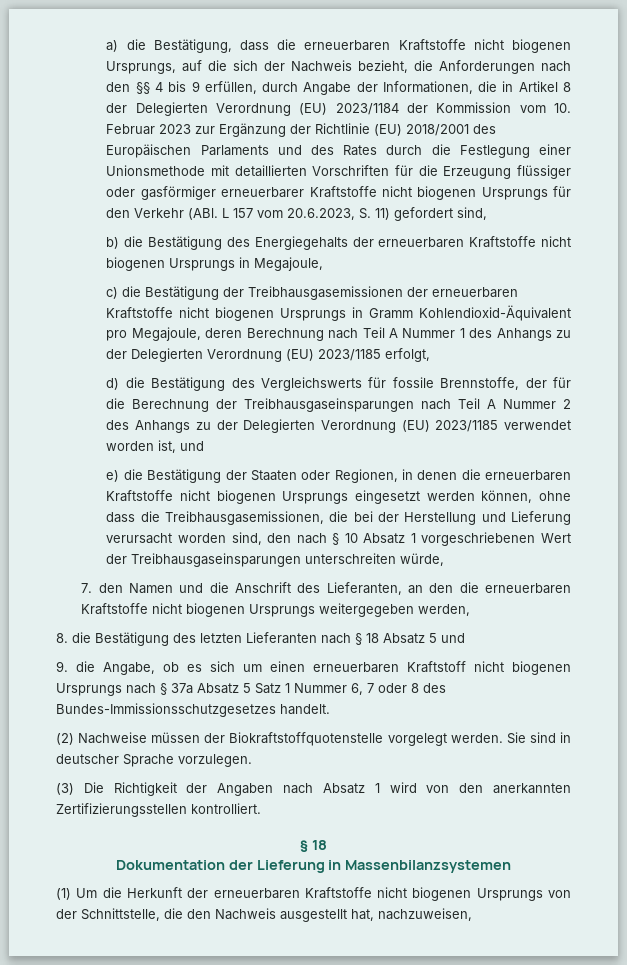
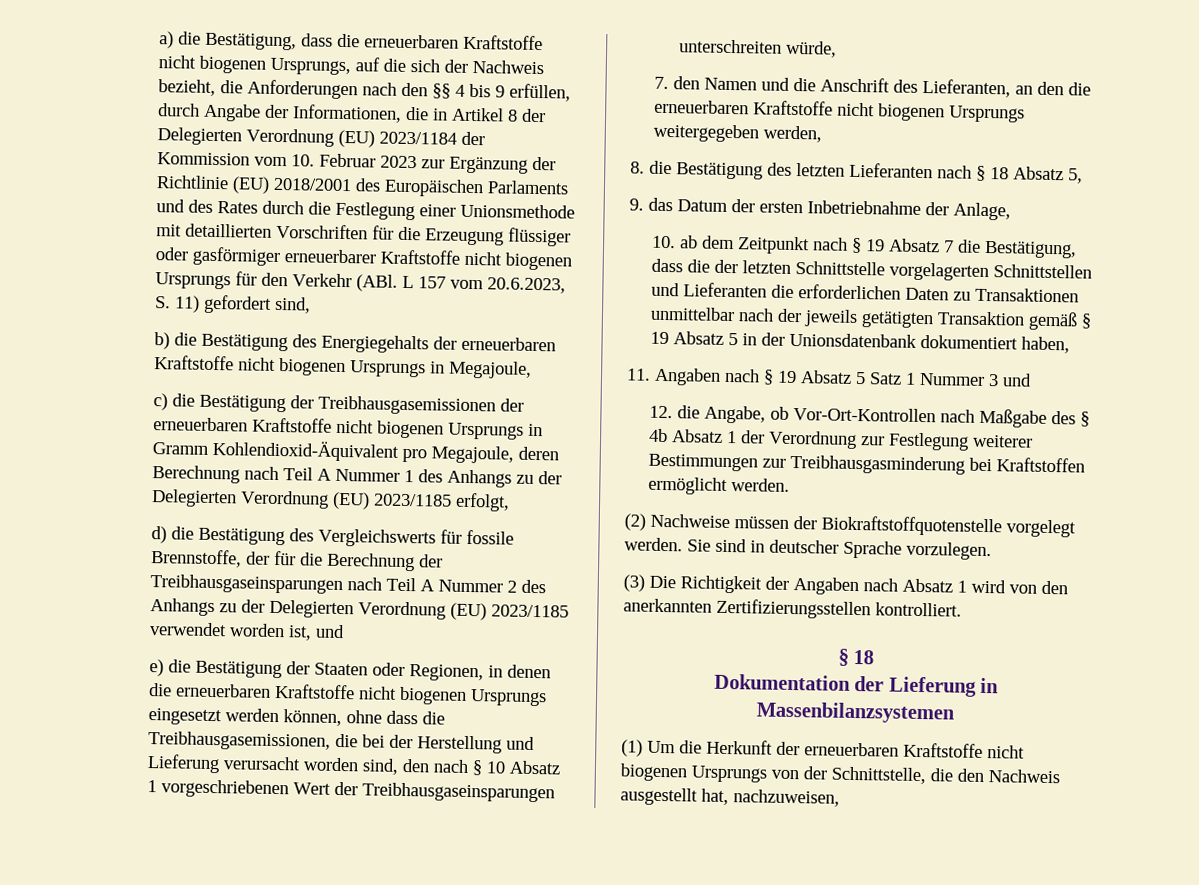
[429,633,465,643] 5 und -> [1068,168,1083,184] 5,
[76,661,571,675] [56,683,193,696] die Angabe, ob es sich um einen erneuerbaren Kraftstoff nicht biogenen Ursprungs nach § 37a -> [648,197,1011,221] [652,235,1078,259] [651,258,1093,282] [651,282,1080,303] [650,306,1093,331] [650,331,1071,354] [626,367,797,386] das Datum der ersten Inbetriebnahme der Anlage, // 10. ab dem Zeitpunkt nach § 19 Absatz 7 die Bestätigung, dass die der letzten Schnittstelle vorgelagerten Schnittstellen und Lieferanten die erforderlichen Daten zu Transaktionen unmittelbar nach der jeweils getätigten Transaktion gemäß § 19 Absatz 5 in der Unionsdatenbank dokumentiert haben, // 11. Angaben nach § 19
[351,683,446,695] [56,703,330,717] 6, 7 oder 8 des Bundes-Immissionsschutzgesetzes handelt. -> [988,373,1032,387] [649,405,1091,428] [649,428,1034,451] [648,453,1086,475] [648,476,791,496] 3 und // 12. die Angabe, ob Vor-Ort-Kontrollen nach Maßgabe des § 4b Absatz 1 der Verordnung zur Festlegung weiterer Bestimmungen zur Treibhausgasminderung bei Kraftstoffen ermöglicht werden.

